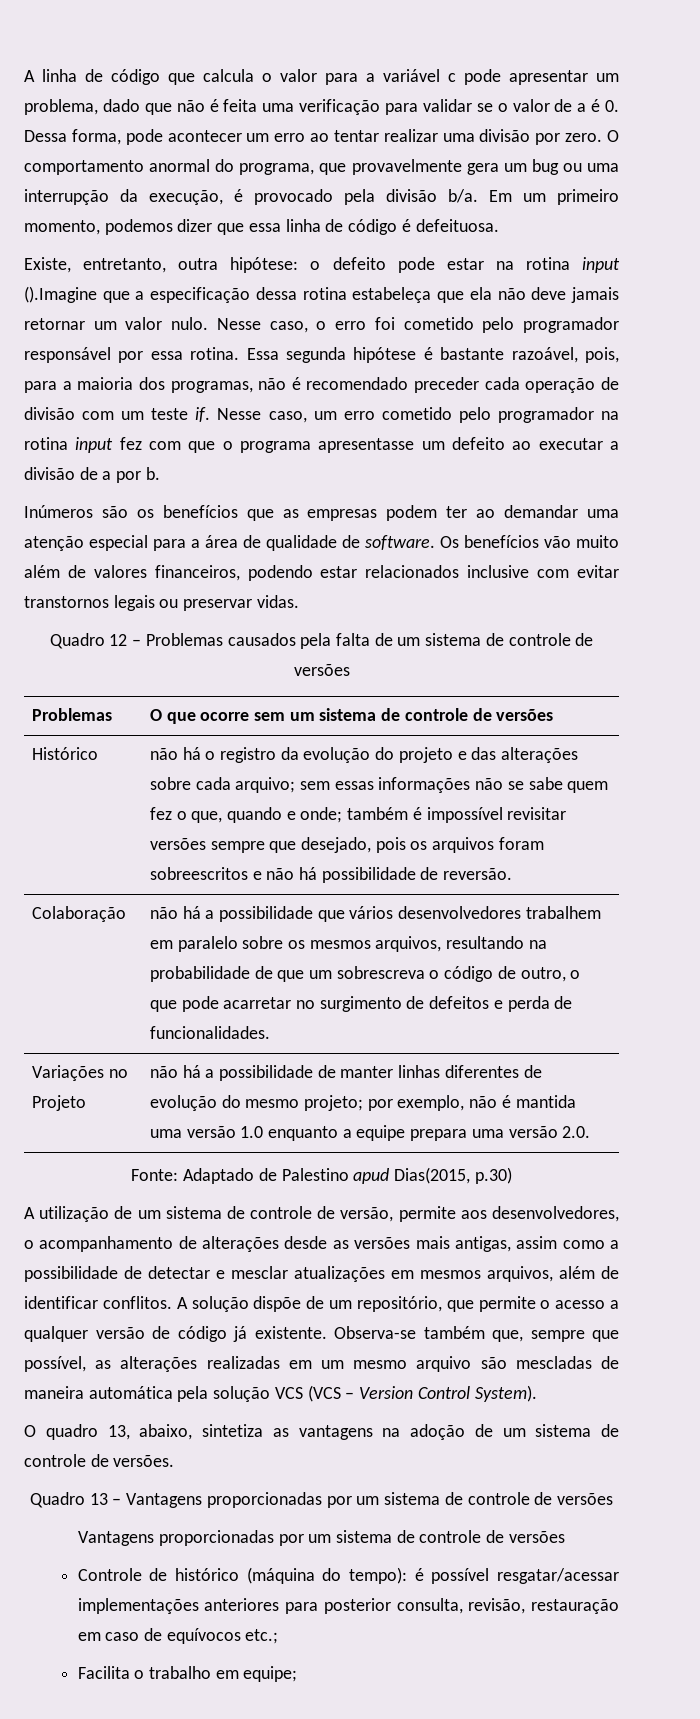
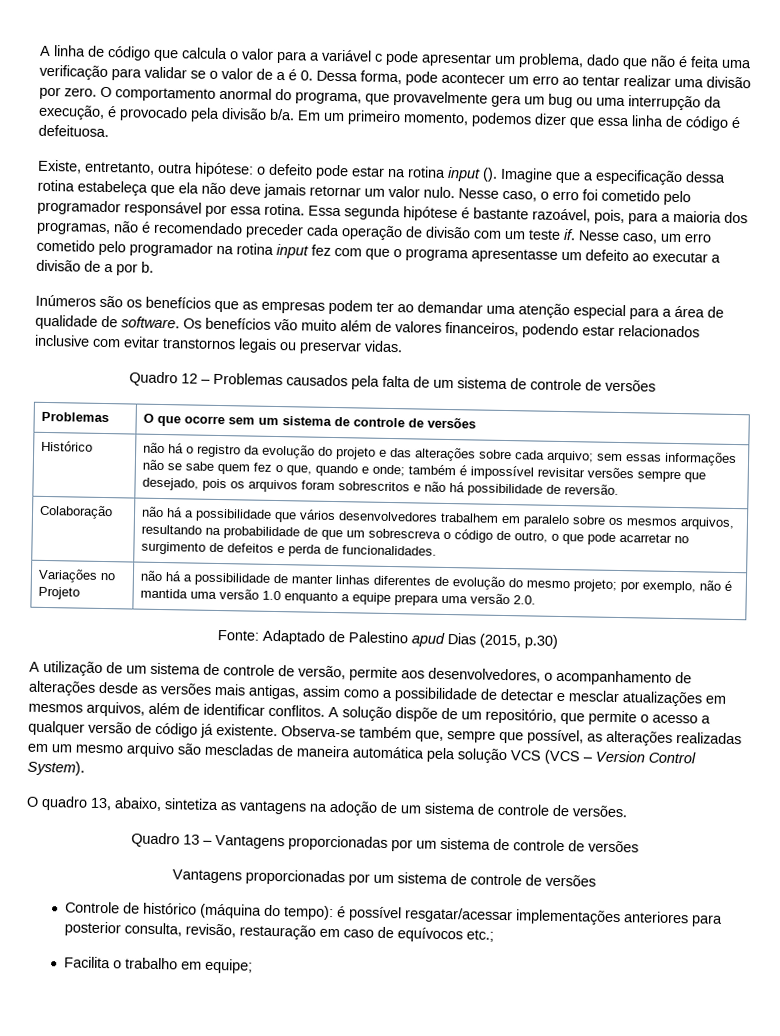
[24,286,97,303] ().Imagine -> [482,167,553,183] (). Imagine
[149,867,248,880] sobreescritos -> [337,481,410,492] sobrescritos
[393,1167,470,1184] Dias(2015, -> [447,633,521,649] Dias (2015,

